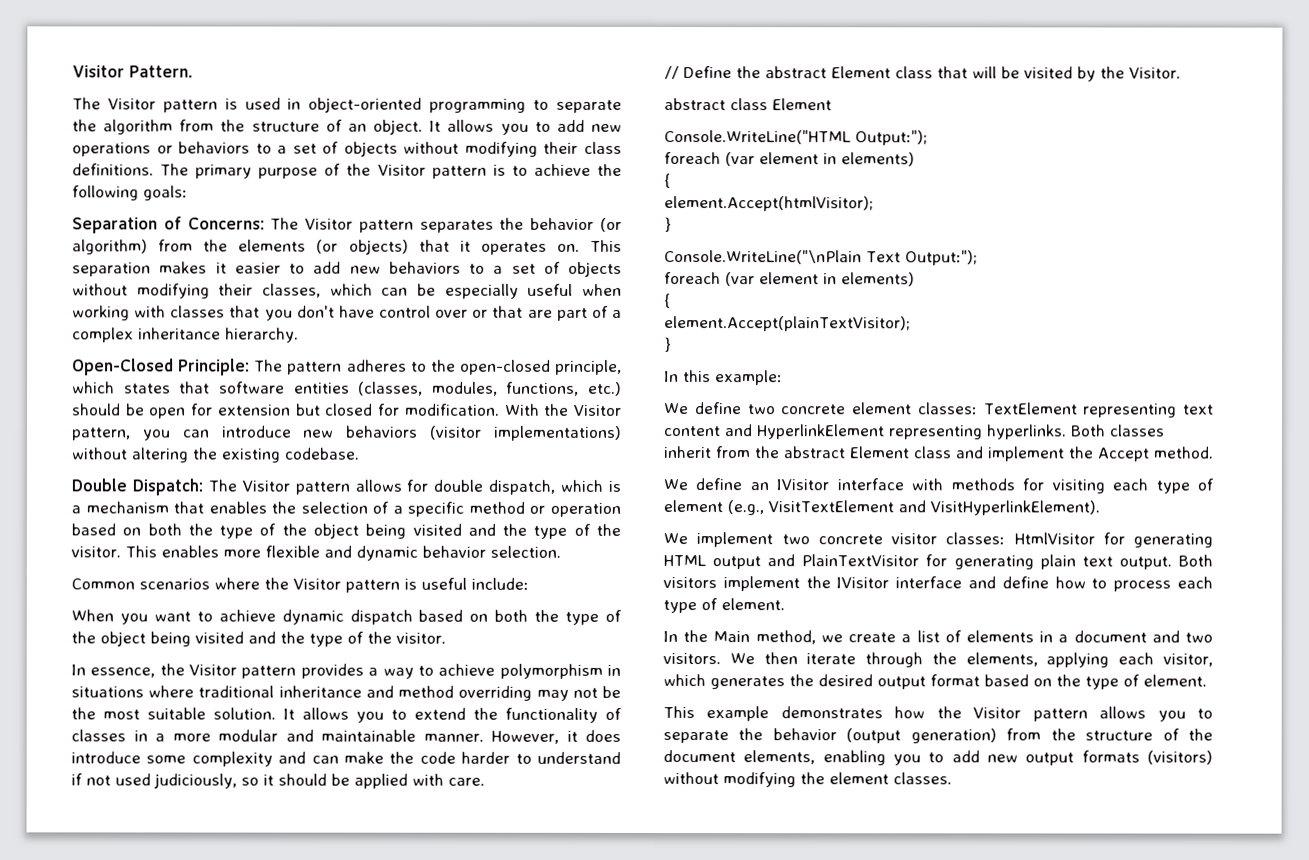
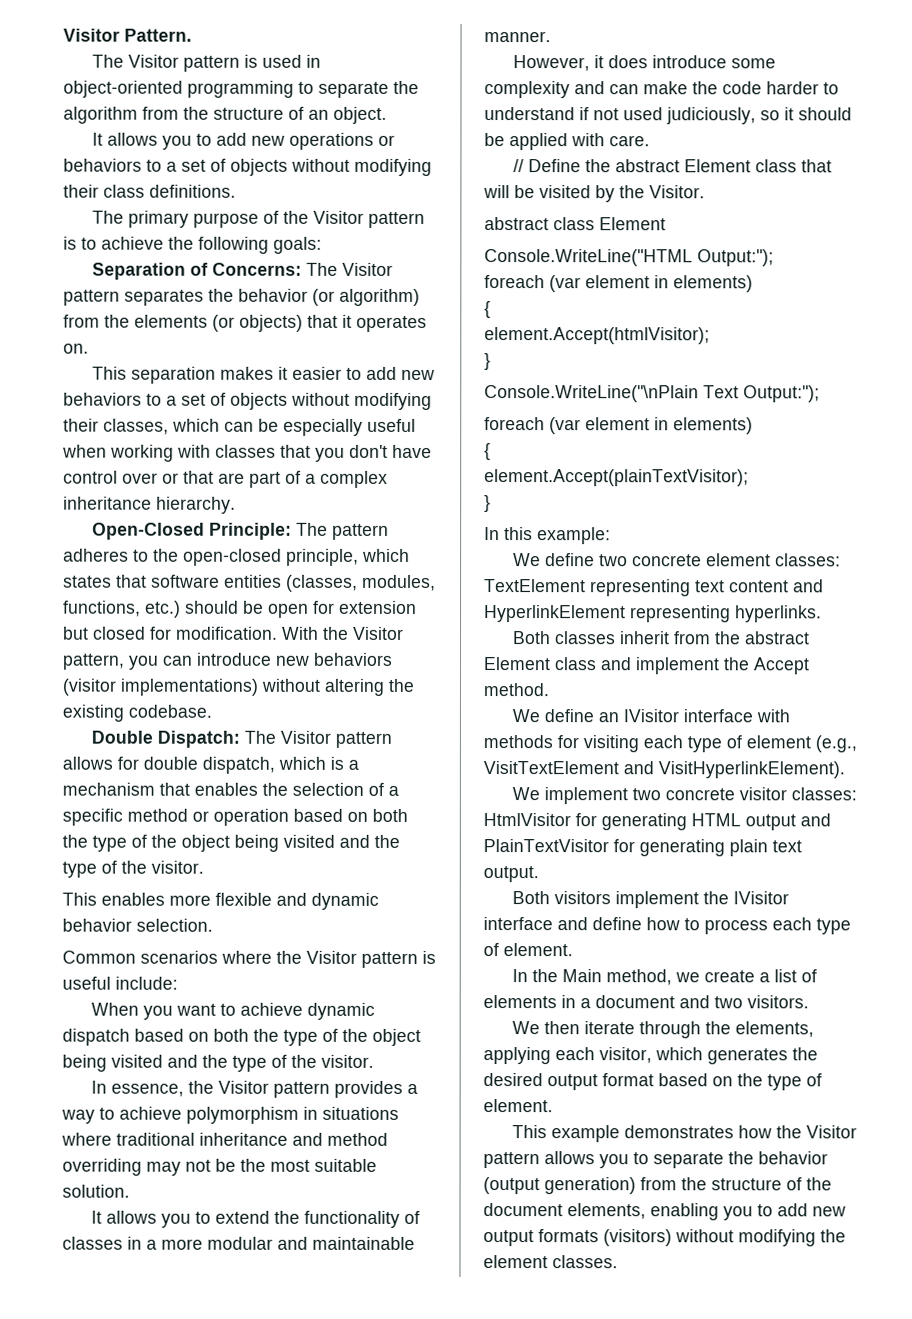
(424, 127) none -> (387, 115) //
(154, 169) none -> (236, 191) //
(580, 247) none -> (89, 348) //
(121, 552) none -> (204, 867) //
(276, 713) none -> (130, 1191) //
(484, 737) none -> (551, 37) //
(1067, 432) none -> (822, 614) //
(1172, 563) none -> (539, 874) //
(721, 659) none -> (809, 1002) //

